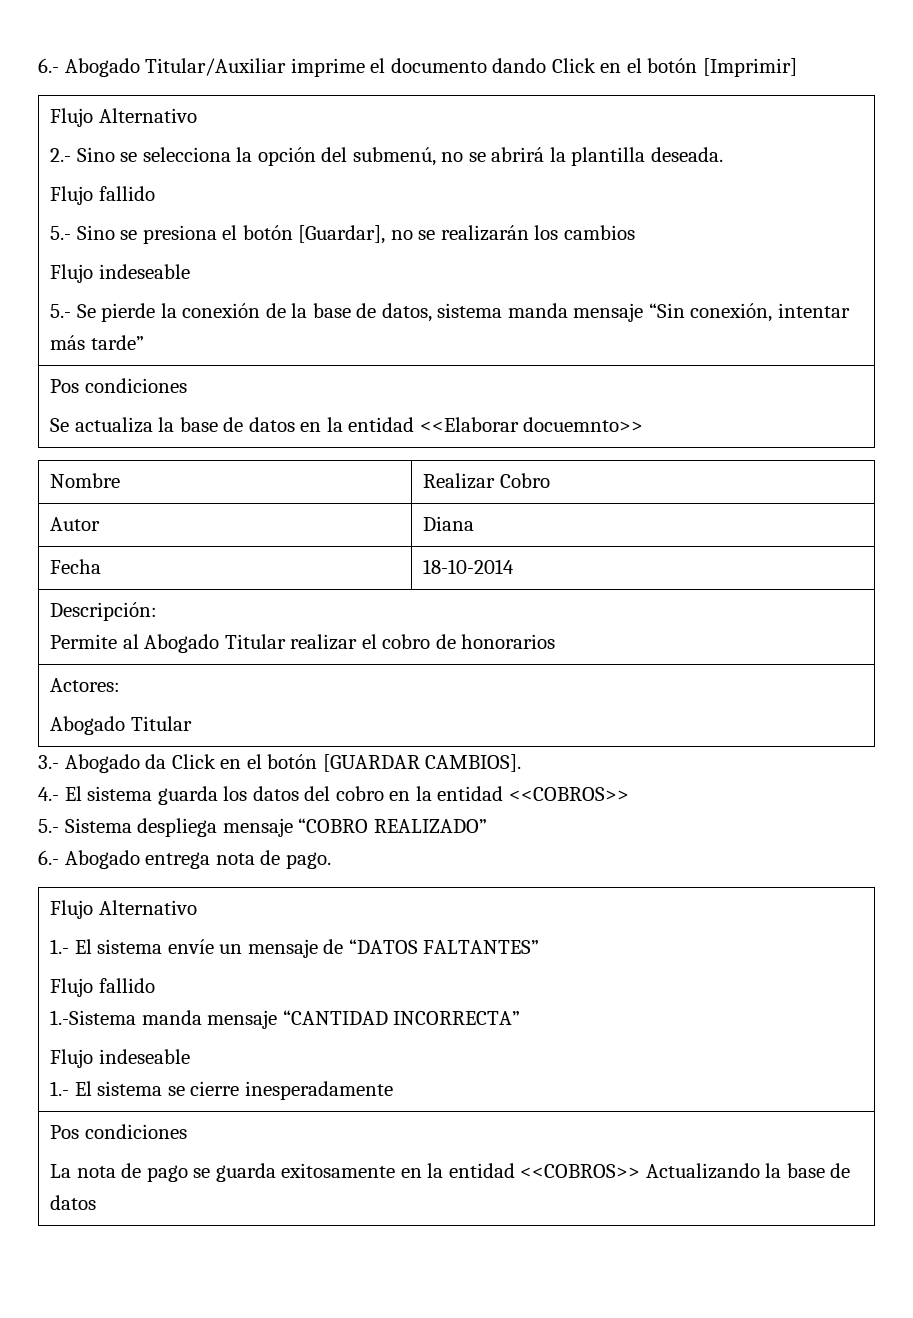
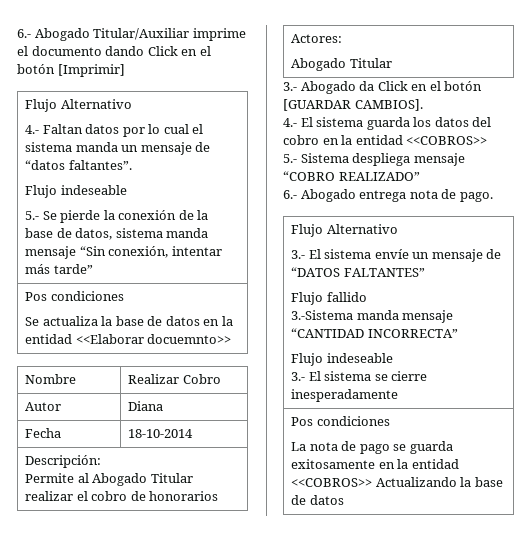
[50,147,723,166] [50,186,155,205] [50,225,635,244] 2.- Sino se selecciona la opción del submenú, no se abrirá la plantilla deseada. // Flujo fallido // 5.- Sino se presiona el botón [Guardar], no se realizarán los cambios -> [25,124,204,137] [25,142,211,155] [25,160,132,170] 4.- Faltan datos por lo cual el sistema manda un mensaje de “datos faltantes”.
[50,939,70,954] 1.- -> [291,250,306,259] 3.-
[50,1010,137,1025] 1.-Sistema -> [291,310,354,320] 3.-Sistema
[50,1081,70,1096] 1.- -> [291,372,306,381] 3.-

